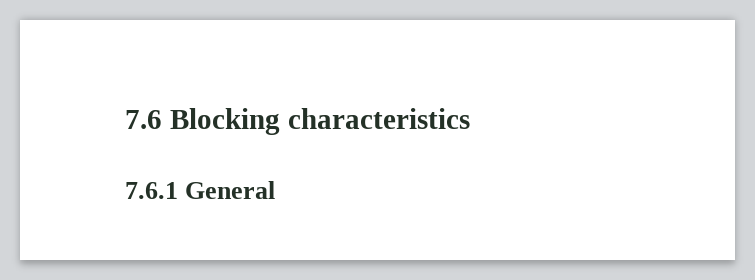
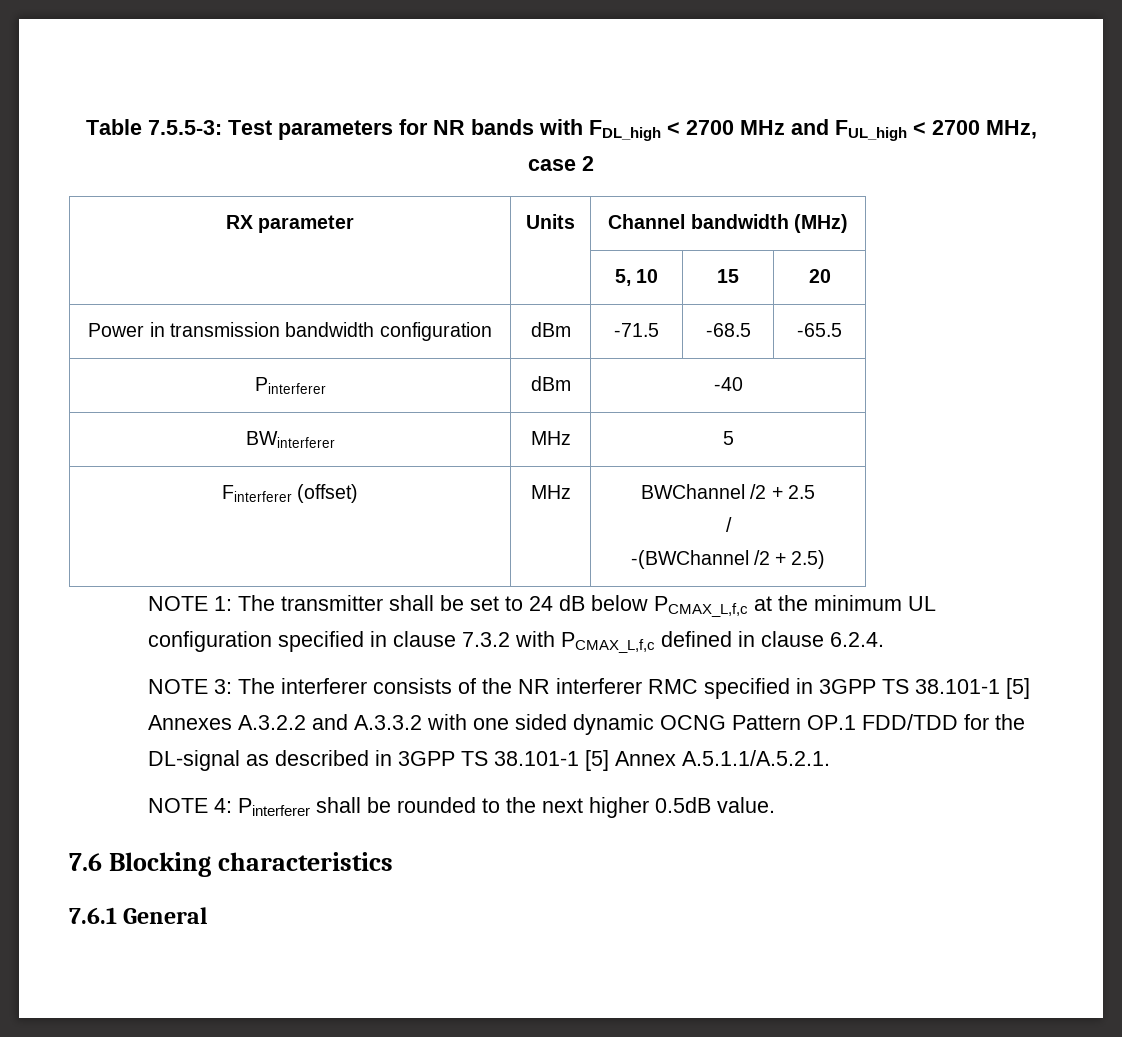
(125, 119) none -> [85,119,1037,141] [528,156,594,171] [225,215,355,233] [526,214,575,229] [608,214,848,233] [614,269,659,286] [717,269,739,283] [808,269,831,283] [88,322,492,341] [530,322,571,337] [614,323,659,337] [705,323,751,337] [797,323,842,337] [254,377,326,394] [530,376,571,391] [713,377,743,391] [245,431,335,448] [530,431,571,445] [722,431,734,445] [221,484,359,503] [530,485,571,499] [641,484,815,499] [725,517,732,532] [630,550,826,569] [148,595,937,617] [148,631,885,653] [148,678,1031,699] [148,714,1026,735] [148,750,831,771] [148,797,776,818] Table 7.5.5-3: Test parameters for NR bands with FDL_high < 2700 MHz and FUL_high < 2700 MHz, case 2 // RX parameter | Units | Channel bandwidth (MHz) // | | 5, 10 | 15 | 20 // Power in transmission bandwidth configuration | dBm | -71.5 | -68.5 | -65.5 // Pinterferer | dBm | -40 // BWinterferer | MHz | 5 // Finterferer (offset) | MHz | BWChannel /2 + 2.5 // / // -(BWChannel /2 + 2.5) // NOTE 1: The transmitter shall be set to 24 dB below PCMAX_L,f,c at the minimum UL configuration specified in clause 7.3.2 with PCMAX_L,f,c defined in clause 6.2.4. // NOTE 3: The interferer consists of the NR interferer RMC specified in 3GPP TS 38.101-1 [5] Annexes A.3.2.2 and A.3.3.2 with one sided dynamic OCNG Pattern OP.1 FDD/TDD for the DL-signal as described in 3GPP TS 38.101-1 [5] Annex A.5.1.1/A.5.2.1. // NOTE 4: Pinterferer shall be rounded to the next higher 0.5dB value. //

